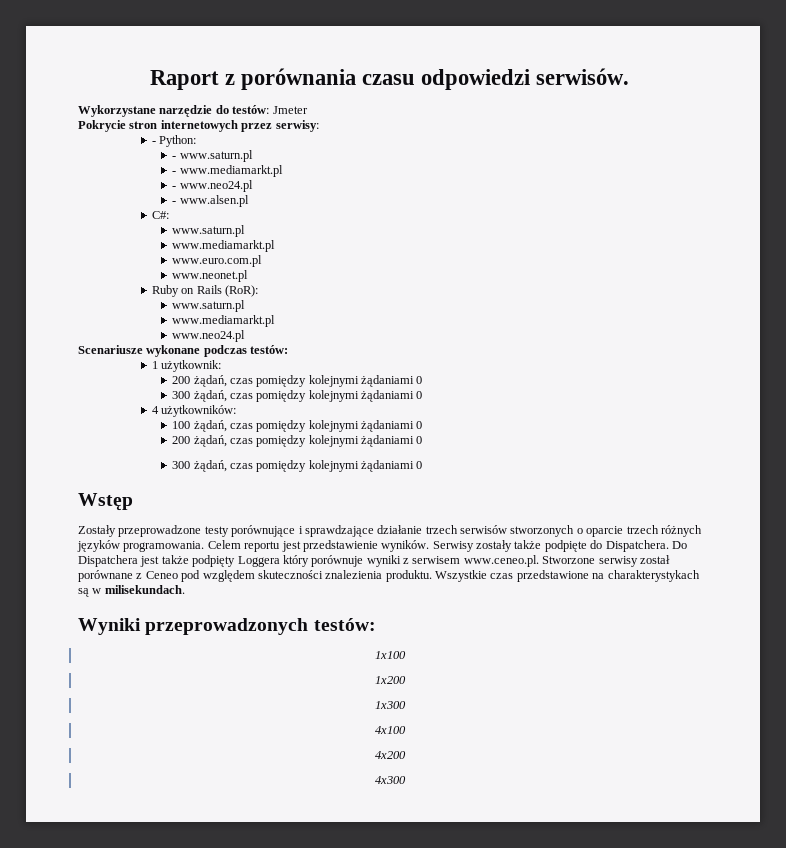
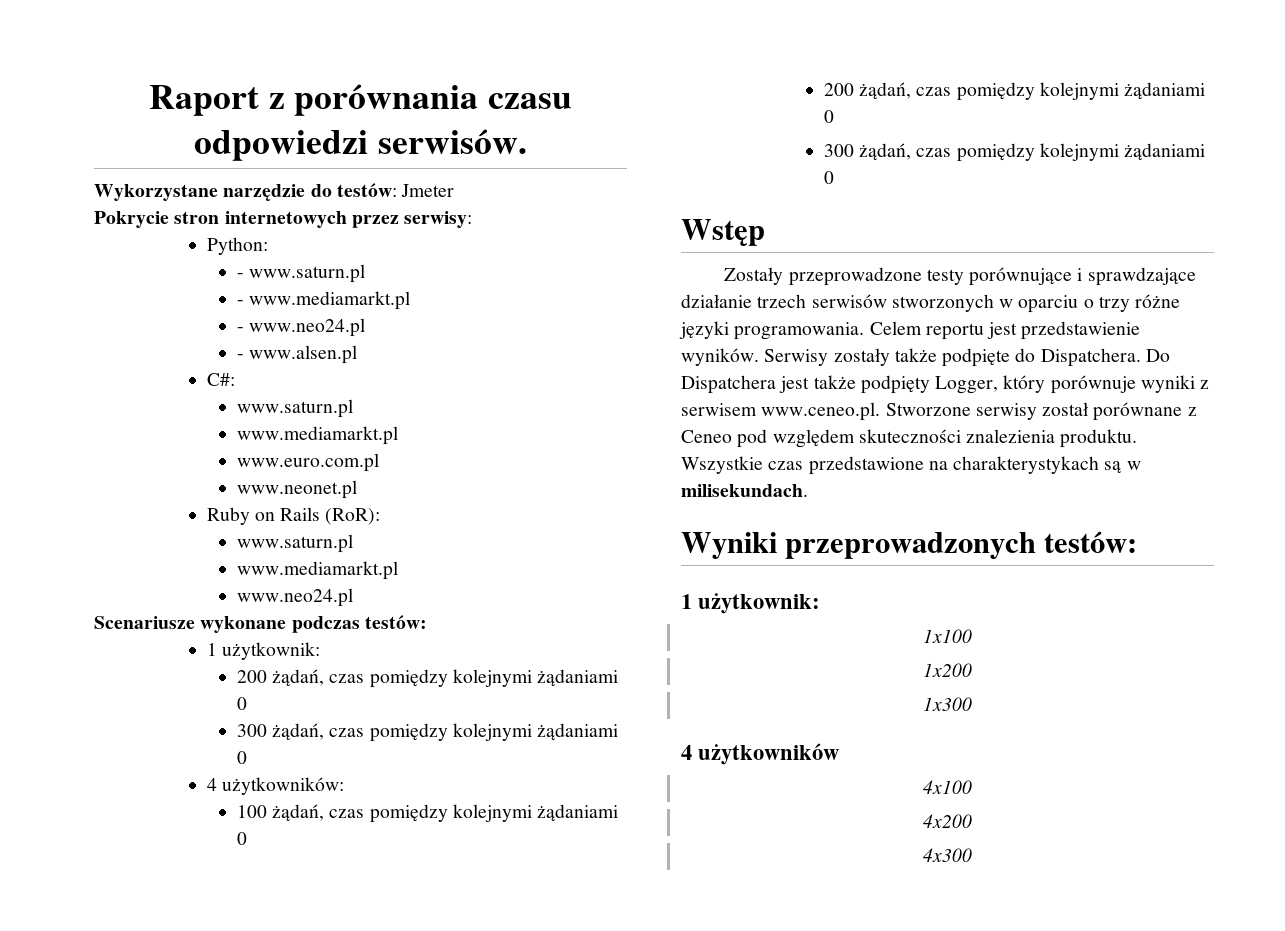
[152,141,157,144] - -> (473, 219) none
[576,525,702,537] [77,540,120,552] o oparcie trzech różnych języków -> [999,294,1181,313] [679,321,729,339] w oparciu o trzy różne języki
[237,556,280,567] Loggera -> [935,376,999,394] Logger,
(376, 624) none -> [681,593,821,614] // 1 użytkownik:
(406, 705) none -> [681,743,840,765] // 4 użytkowników

